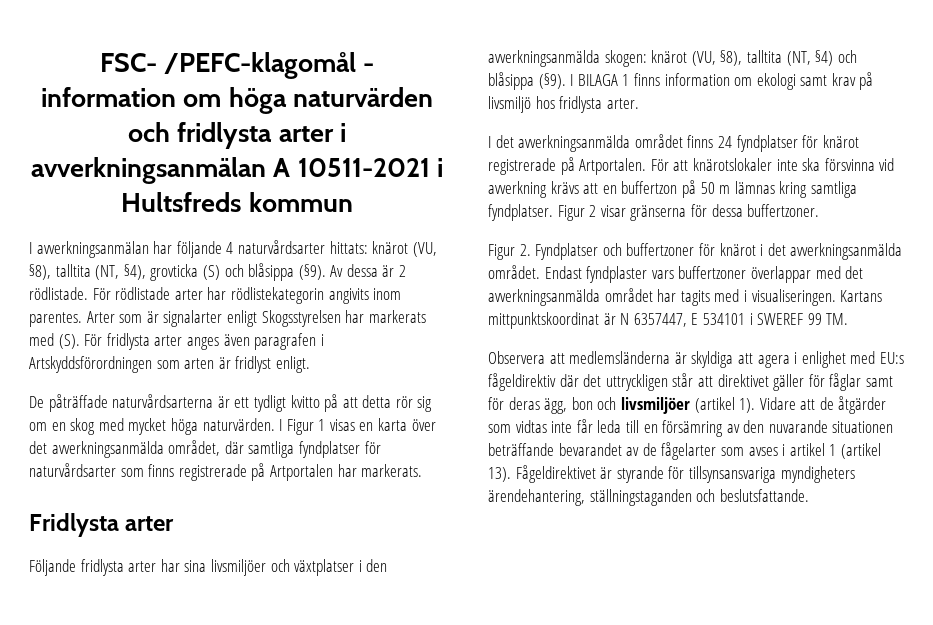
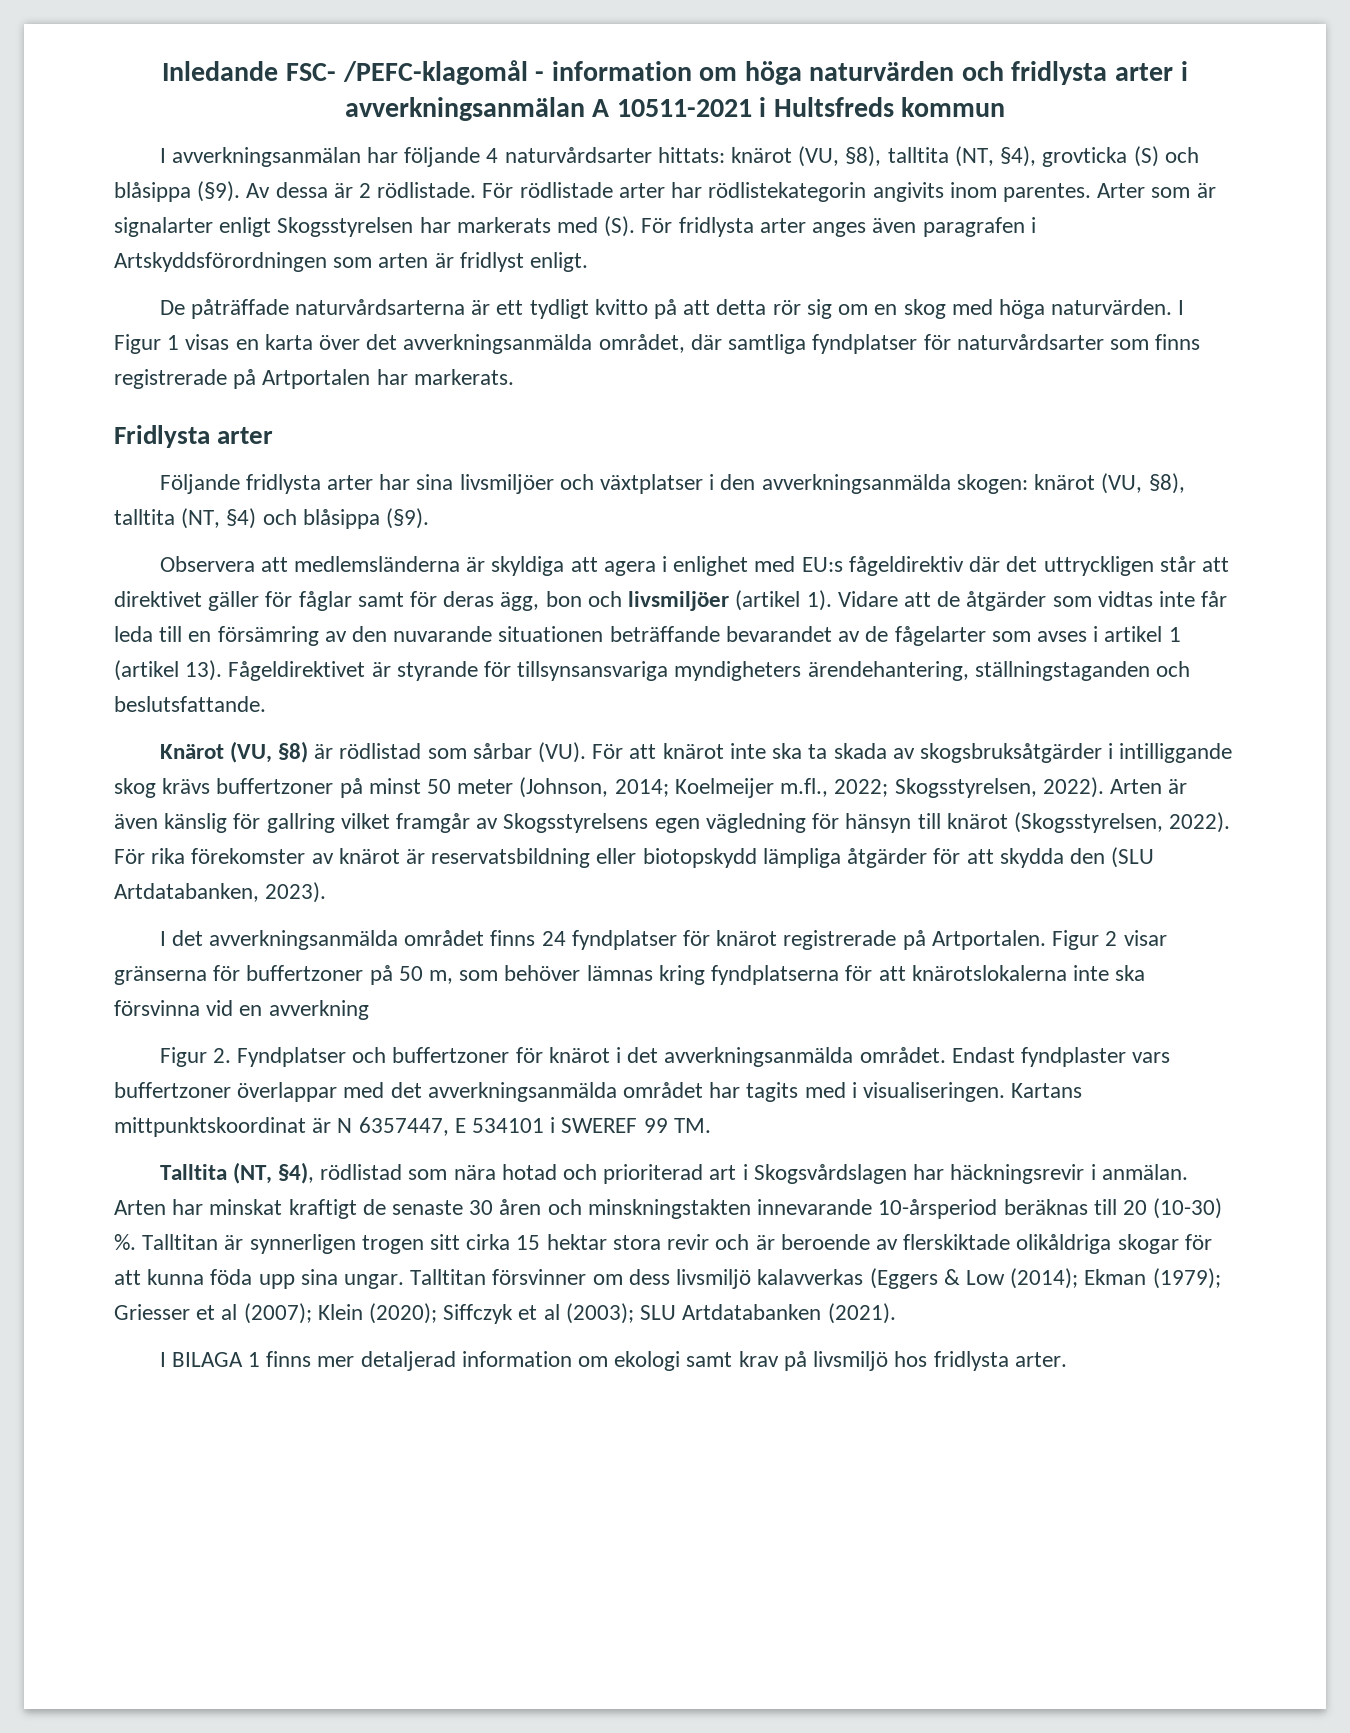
(99, 62) none -> [162,61,279,81] Inledande
[128,418,167,435] mycket -> (993, 307) none
[570,72,874,90] [488,96,639,113] [488,134,859,152] [488,157,895,175] [488,180,857,198] [488,204,820,221] [488,243,903,260] [488,265,864,283] [488,288,883,306] [488,312,849,329] I BILAGA 1 finns information om ekologi samt krav på livsmiljö hos fridlysta arter. // I det avverkningsanmälda området finns 24 fyndplatser för knärot registrerade på Artportalen. För att knärotslokaler inte ska försvinna vid avverkning krävs att en buffertzon på 50 m lämnas kring samtliga fyndplatser. Figur 2 visar gränserna för dessa buffertzoner. // Figur 2. Fyndplatser och buffertzoner för knärot i det avverkningsanmälda området. Endast fyndplaster vars buffertzoner överlappar med det avverkningsanmälda området har tagits med i visualiseringen. Kartans mittpunktskoordinat är N 6357447, E 534101 i SWEREF 99 TM. -> (430, 518) none
(809, 495) none -> [159,741,1233,763] [114,777,1188,798] [114,812,1231,833] [114,847,1155,868] [114,882,327,903] [159,930,1167,950] [114,965,1146,985] [114,1000,369,1020] [159,1047,1171,1067] [114,1082,1083,1102] [114,1117,711,1137] [159,1162,1188,1184] [114,1198,1223,1219] [114,1234,1212,1254] [114,1268,1221,1289] [114,1303,896,1324] [159,1351,1067,1371] // Knärot (VU, §8) är rödlistad som sårbar (VU). För att knärot inte ska ta skada av skogsbruksåtgärder i intilliggande skog krävs buffertzoner på minst 50 meter (Johnson, 2014; Koelmeijer m.fl., 2022; Skogsstyrelsen, 2022). Arten är även känslig för gallring vilket framgår av Skogsstyrelsens egen vägledning för hänsyn till knärot (Skogsstyrelsen, 2022). För rika förekomster av knärot är reservatsbildning eller biotopskydd lämpliga åtgärder för att skydda den (SLU Artdatabanken, 2023). // I det avverkningsanmälda området finns 24 fyndplatser för knärot registrerade på Artportalen. Figur 2 visar gränserna för buffertzoner på 50 m, som behöver lämnas kring fyndplatserna för att knärotslokalerna inte ska försvinna vid en avverkning // Figur 2. Fyndplatser och buffertzoner för knärot i det avverkningsanmälda området. Endast fyndplaster vars buffertzoner överlappar med det avverkningsanmälda området har tagits med i visualiseringen. Kartans mittpunktskoordinat är N 6357447, E 534101 i SWEREF 99 TM. // Talltita (NT, §4), rödlistad som nära hotad och prioriterad art i Skogsvårdslagen har häckningsrevir i anmälan. Arten har minskat kraftigt de senaste 30 åren och minskningstakten innevarande 10-årsperiod beräknas till 20 (10-30) %. Talltitan är synnerligen trogen sitt cirka 15 hektar stora revir och är beroende av flerskiktade olikåldriga skogar för att kunna föda upp sina ungar. Talltitan försvinner om dess livsmiljö kalavverkas (Eggers & Low (2014); Ekman (1979); Griesser et al (2007); Klein (2020); Siffczyk et al (2003); SLU Artdatabanken (2021). // I BILAGA 1 finns mer detaljerad information om ekologi samt krav på livsmiljö hos fridlysta arter.

